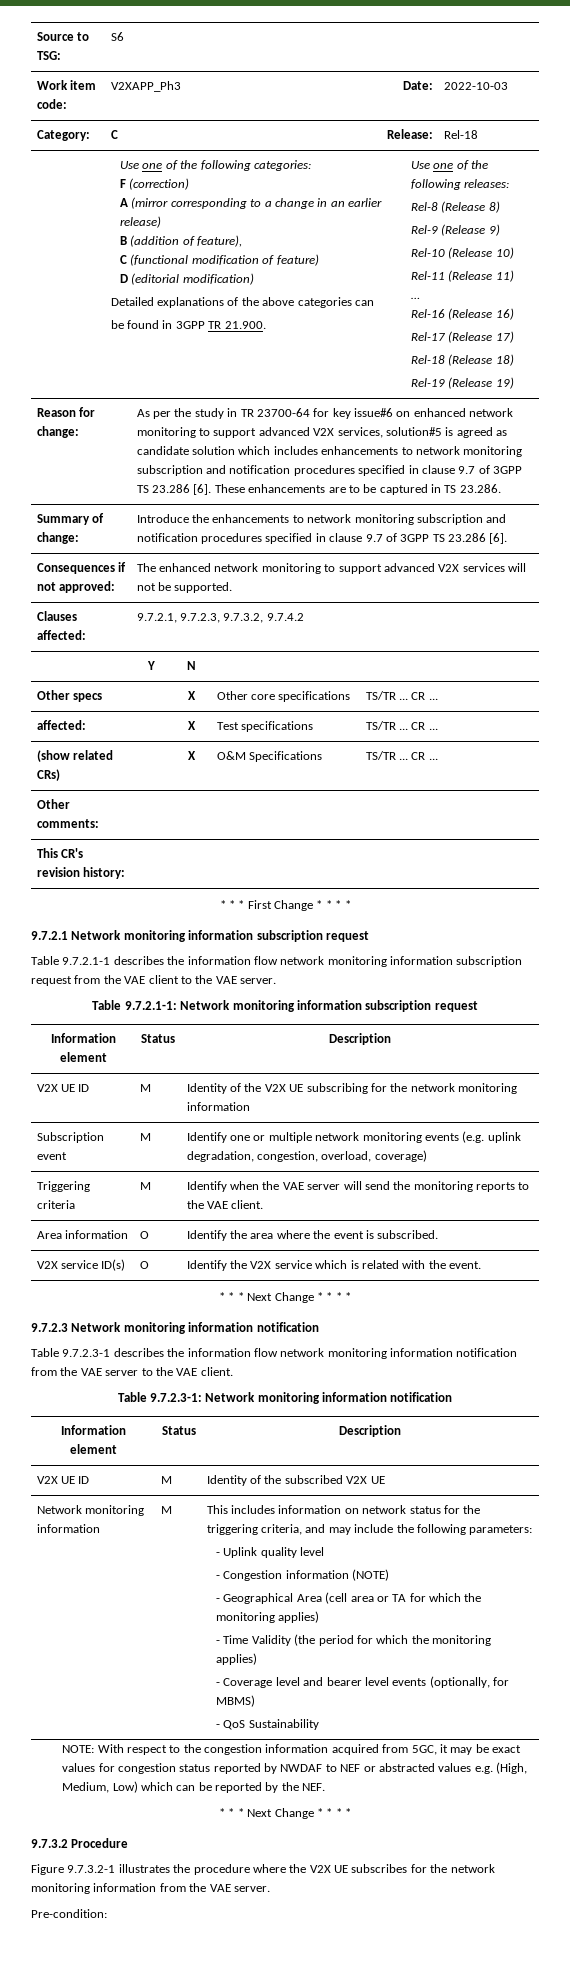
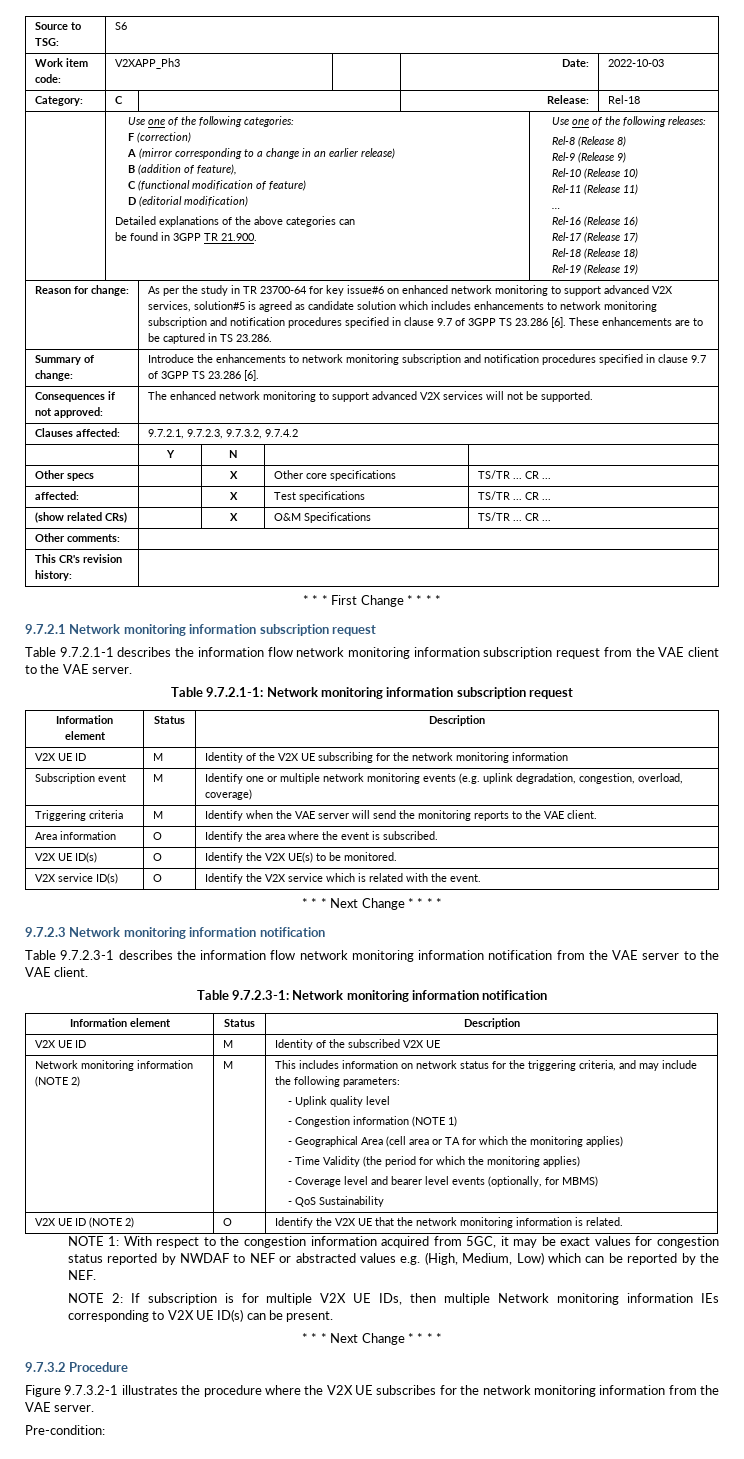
(439, 1234) none -> [34,852,97,863] [152,853,162,861] [204,852,397,863] // V2X UE ID(s) | O | Identify the V2X UE(s) to be monitored.
(100, 1528) none -> [34,1076,80,1087] (NOTE 2)
[352,1569,390,1581] (NOTE) -> [411,1116,457,1127] (NOTE 1)
[62,1745,95,1753] // NOTE: -> [34,1217,134,1228] [222,1218,232,1226] [274,1217,623,1228] [67,1236,120,1246] // V2X UE ID (NOTE 2) | O | Identify the V2X UE that the network monitoring information is related. // NOTE 1:
(326, 1787) none -> [67,1293,719,1305] [67,1309,334,1322] // NOTE 2: If subscription is for multiple V2X UE IDs, then multiple Network monitoring information IEs corresponding to V2X UE ID(s) can be present.

